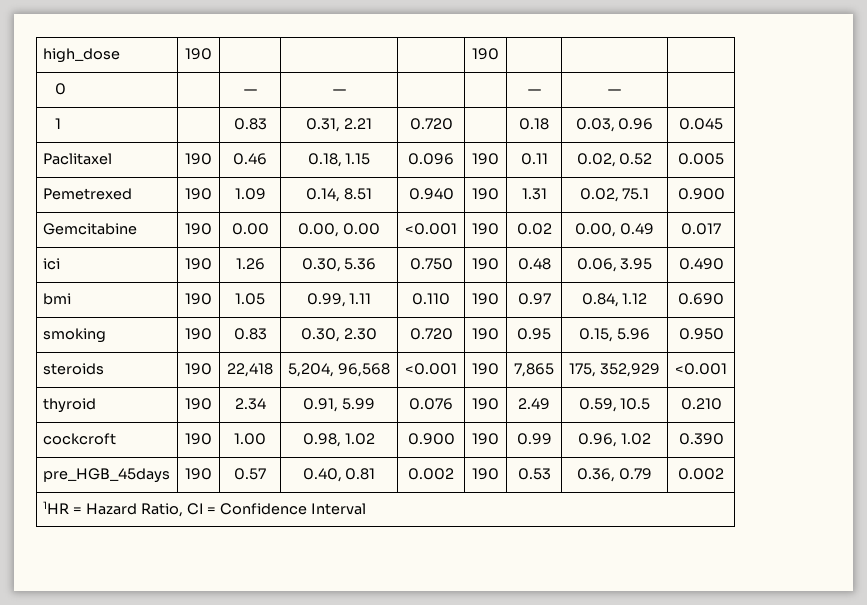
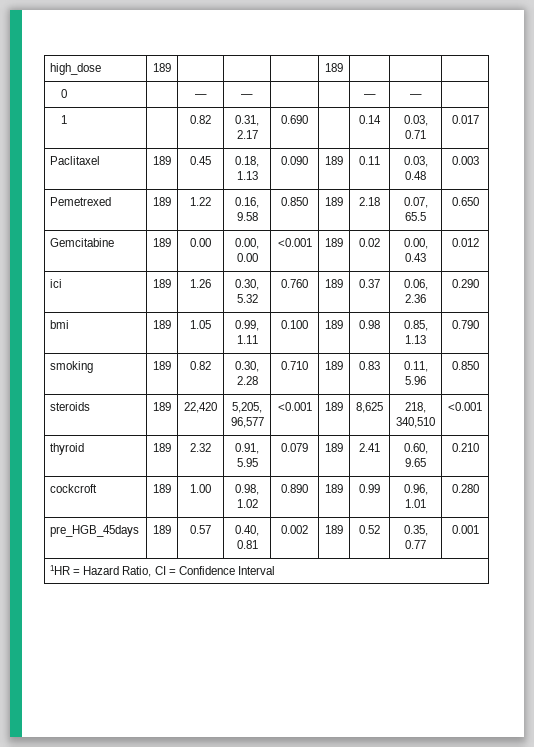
[185,48,212,60] [472,48,499,60] 190 | | | | 190 -> [153,63,171,72] [325,63,343,72] 189 | | | | 189
[233,118,267,130] 0.83 -> [190,115,211,124] 0.82
[343,118,372,129] [409,118,453,130] [519,118,549,130] [575,118,654,132] [679,118,723,130] 2.21 | 0.720 | | 0.18 | 0.03, 0.96 | 0.045 -> [236,130,258,139] [281,115,308,124] [359,115,381,124] [403,115,428,126] [405,130,426,139] [451,115,479,124] 2.17 | 0.690 | | 0.14 | 0.03, 0.71 | 0.017
[185,153,212,165] [233,153,267,165] 190 | 0.46 -> [153,156,171,165] [190,156,211,165] 189 | 0.45
[345,153,371,165] [408,153,454,165] [472,153,499,165] [520,153,548,165] [576,153,653,167] [678,153,724,165] [42,188,132,200] [185,188,212,200] [234,188,266,200] [306,188,372,202] [408,188,454,200] [472,188,499,200] [521,188,547,200] [579,188,650,202] [677,188,725,200] 1.15 | 0.096 | 190 | 0.11 | 0.02, 0.52 | 0.005 // Pemetrexed | 190 | 1.09 | 0.14, 8.51 | 0.940 | 190 | 1.31 | 0.02, 75.1 | 0.900 -> [236,171,258,180] [281,156,308,165] [325,156,343,165] [359,156,380,165] [403,156,428,167] [405,171,426,180] [451,156,479,165] [50,197,112,206] [153,197,171,206] [190,197,211,206] [235,197,259,208] [236,212,258,221] [281,197,308,206] [325,197,343,206] [359,197,380,206] [403,197,428,208] [405,212,426,221] [451,197,479,206] 1.13 | 0.090 | 189 | 0.11 | 0.03, 0.48 | 0.003 // Pemetrexed | 189 | 1.22 | 0.16, 9.58 | 0.850 | 189 | 2.18 | 0.07, 65.5 | 0.650
[185,223,212,235] 190 -> [153,238,171,247] 189
[472,223,499,235] 190 -> [325,238,343,247] 189
[619,223,654,235] [681,223,721,235] 0.49 | 0.017 -> [405,253,426,262] [451,238,479,247] 0.43 | 0.012
[185,258,212,270] 190 -> [153,279,171,288] 189
[344,258,377,270] [409,258,453,270] [472,258,499,270] [517,258,551,270] 5.36 | 0.750 | 190 | 0.48 -> [236,294,258,303] [281,279,308,288] [325,279,343,288] [359,279,380,288] 5.32 | 0.760 | 189 | 0.37
[620,258,653,270] [678,258,724,270] 3.95 | 0.490 -> [405,294,426,303] [451,279,479,288] 2.36 | 0.290
[185,293,212,305] 190 -> [153,320,171,329] 189
[412,293,450,305] [472,293,499,305] [517,293,551,305] [581,293,648,307] [678,293,724,305] [42,328,106,343] [185,328,212,340] [233,328,267,340] [301,328,377,342] [409,328,453,340] [472,328,499,340] [517,328,551,340] [579,328,614,342] 0.110 | 190 | 0.97 | 0.84, 1.12 | 0.690 // smoking | 190 | 0.83 | 0.30, 2.30 | 0.720 | 190 | 0.95 | 0.15, -> [281,320,308,329] [325,320,343,329] [359,320,380,329] [403,320,428,331] [405,335,426,344] [451,320,479,329] [50,361,94,373] [153,361,171,370] [190,361,211,370] [235,361,259,372] [236,376,258,385] [281,361,308,370] [325,361,343,370] [359,361,380,370] [403,361,428,372] 0.100 | 189 | 0.98 | 0.85, 1.13 | 0.790 // smoking | 189 | 0.82 | 0.30, 2.28 | 0.710 | 189 | 0.83 | 0.11,
[678,328,724,340] 0.950 -> [451,361,479,370] 0.850
[185,363,212,375] [227,363,273,377] [288,363,390,377] [405,363,457,375] [472,363,499,375] [514,363,554,377] [569,363,660,377] 190 | 22,418 | 5,204, 96,568 | <0.001 | 190 | 7,865 | 175, 352,929 -> [153,402,171,411] [184,402,217,413] [232,402,262,413] [230,417,264,428] [277,402,312,411] [325,402,343,411] [356,402,383,413] [405,402,426,413] [396,417,435,428] 189 | 22,420 | 5,205, 96,577 | <0.001 | 189 | 8,625 | 218, 340,510
[185,398,212,410] [234,398,266,410] 190 | 2.34 -> [153,443,171,452] [190,443,211,452] 189 | 2.32
[341,398,375,410] [409,398,453,410] [472,398,499,410] [518,398,550,410] [578,398,651,412] 5.99 | 0.076 | 190 | 2.49 | 0.59, 10.5 -> [236,458,258,467] [281,443,308,452] [325,443,343,452] [359,443,380,452] [403,443,428,454] [405,458,426,467] 5.95 | 0.079 | 189 | 2.41 | 0.60, 9.65
[185,433,212,445] 190 -> [153,484,171,493] 189
[407,433,455,445] [472,433,499,445] 0.900 | 190 -> [281,484,308,493] [325,484,343,493] 0.890 | 189
[620,433,651,445] [678,433,724,445] 1.02 | 0.390 -> [405,499,426,508] [451,484,479,493] 1.01 | 0.280
[185,468,212,480] 190 -> [153,525,171,534] 189
[472,468,499,480] [517,468,551,480] [577,468,652,482] [678,468,724,480] 190 | 0.53 | 0.36, 0.79 | 0.002 -> [325,525,343,534] [359,525,380,534] [403,525,428,536] [405,540,426,549] [451,525,479,534] 189 | 0.52 | 0.35, 0.77 | 0.001

